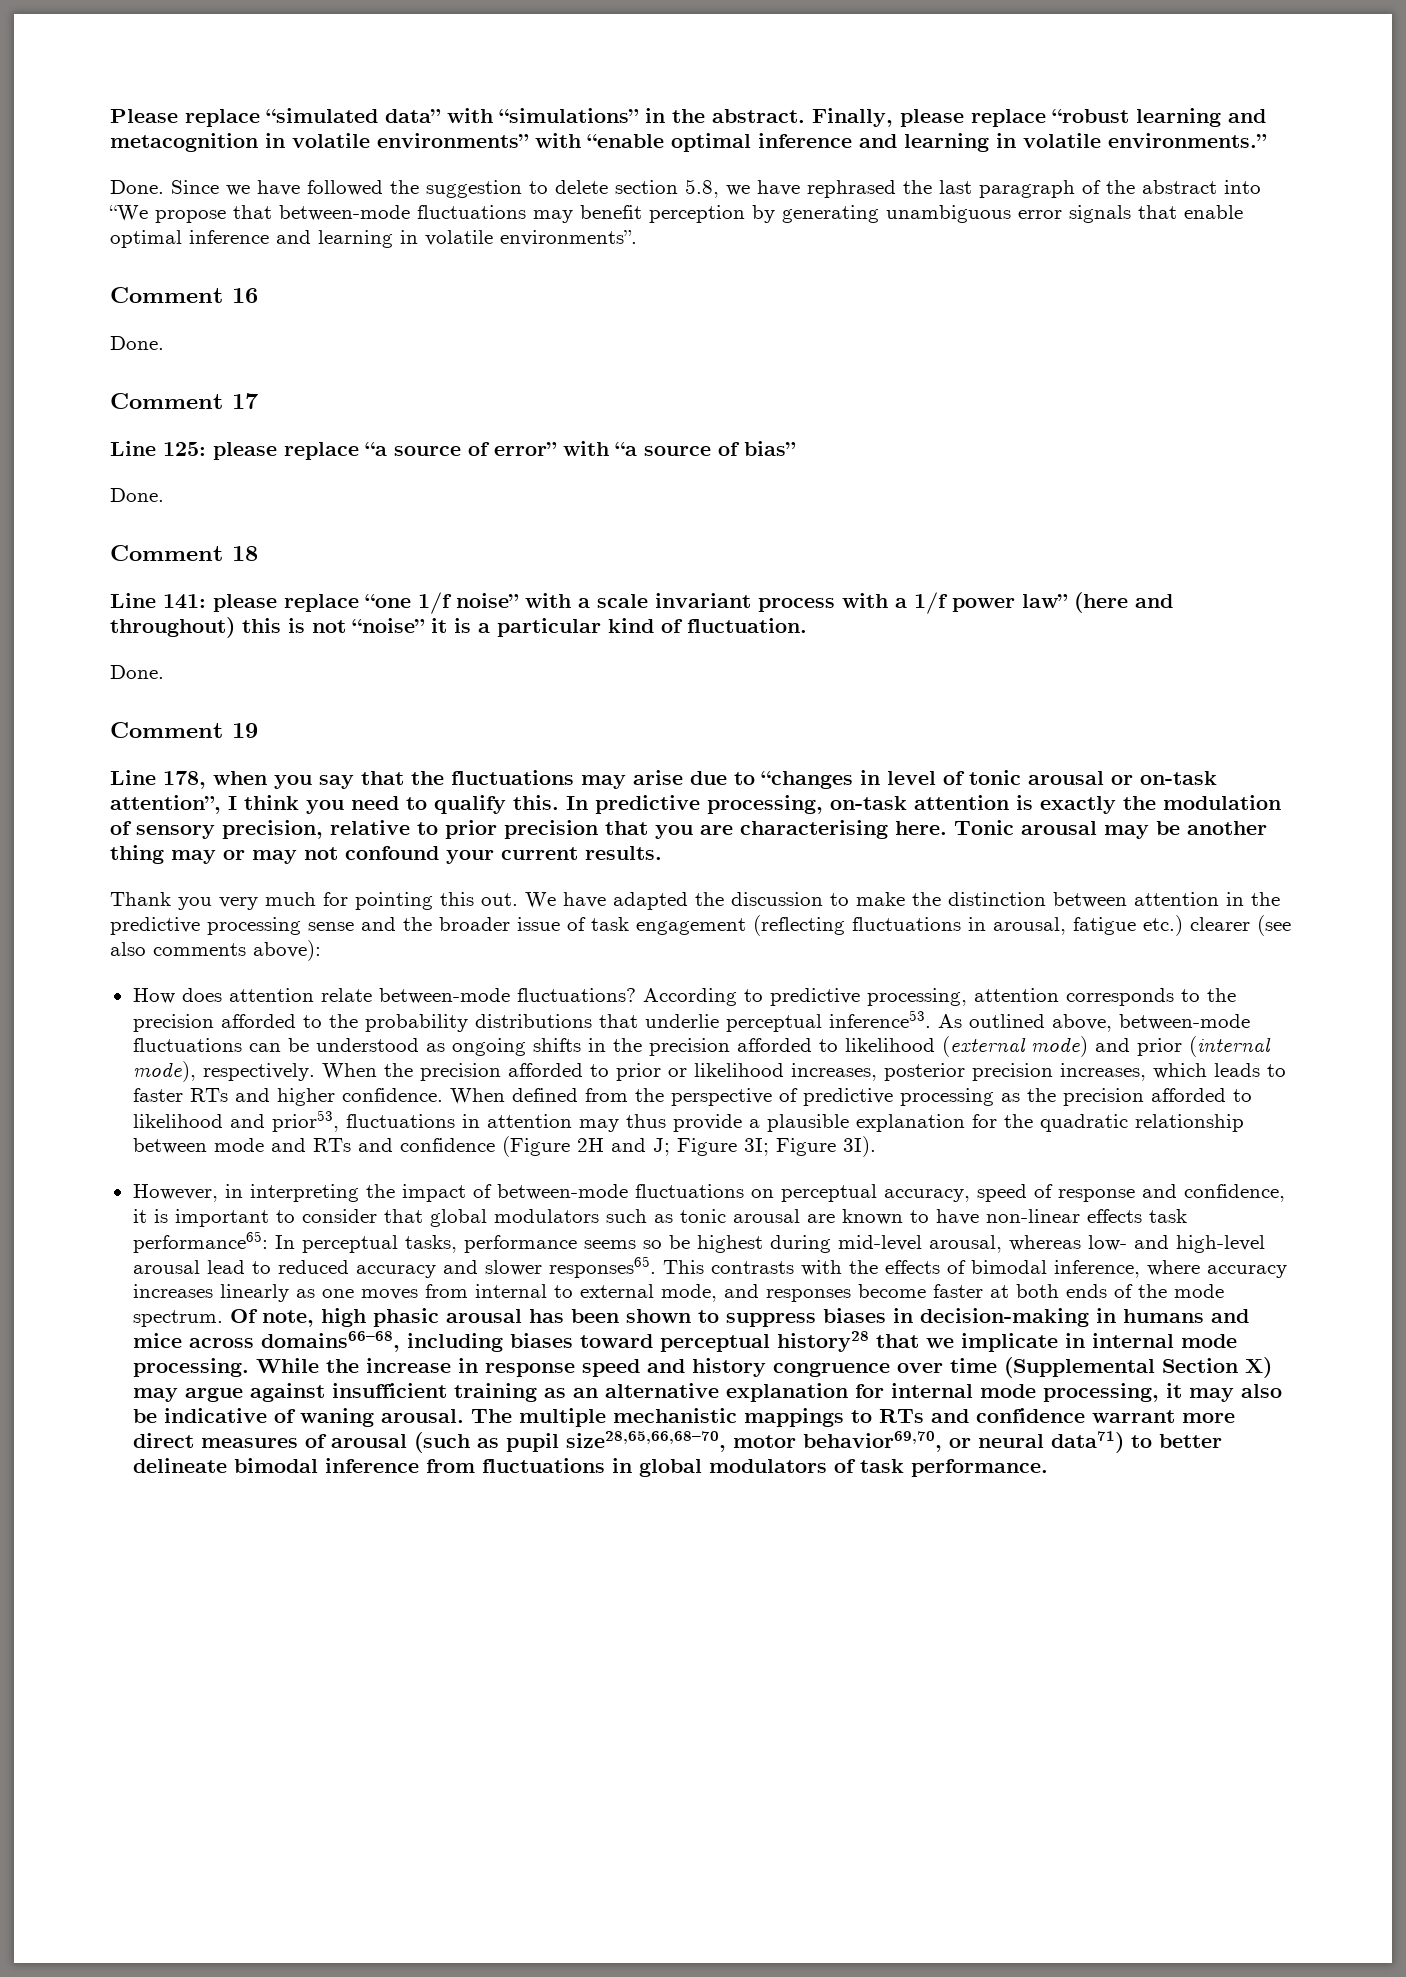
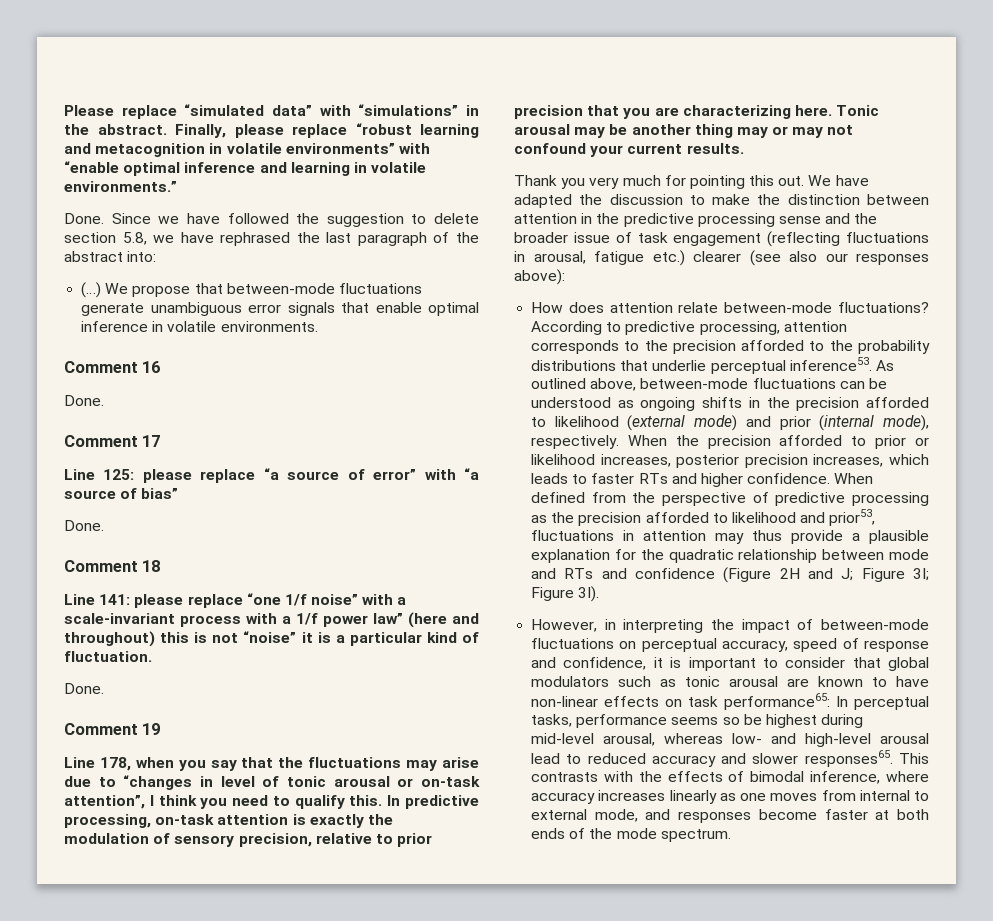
[1224,180,1261,194] [109,205,148,221] into “We -> [127,251,157,262] [81,282,129,298] into: // (…) We
[533,205,879,223] may benefit perception by generating -> [81,303,145,316] generate
[276,230,637,248] and learning in volatile environments”. -> [152,321,318,332] in volatile environments.
[597,593,751,608] scale invariant -> [64,613,175,624] scale-invariant
[740,820,888,839] characterising -> [682,105,791,119] characterizing
[153,943,246,956] comments -> [825,253,929,265] our responses
(1142, 1216) none -> [665,699,683,707] on
[229,1308,1249,1327] [132,1331,1237,1352] [132,1357,1272,1378] [132,1383,1282,1402] [132,1408,1235,1427] [132,1431,1222,1453] [132,1458,1048,1477] Of note, high phasic arousal has been shown to suppress biases in decision-making in humans and mice across domains66–68, including biases toward perceptual history28 that we implicate in internal mode processing. While the increase in response speed and history congruence over time (Supplemental Section X) may argue against insufficient training as an alternative explanation for internal mode processing, it may also be indicative of waning arousal. The multiple mechanistic mappings to RTs and confidence warrant more direct measures of arousal (such as pupil size28,65,66,68–70, motor behavior69,70, or neural data71) to better delineate bimodal inference from fluctuations in global modulators of task performance. -> (731, 835) none

